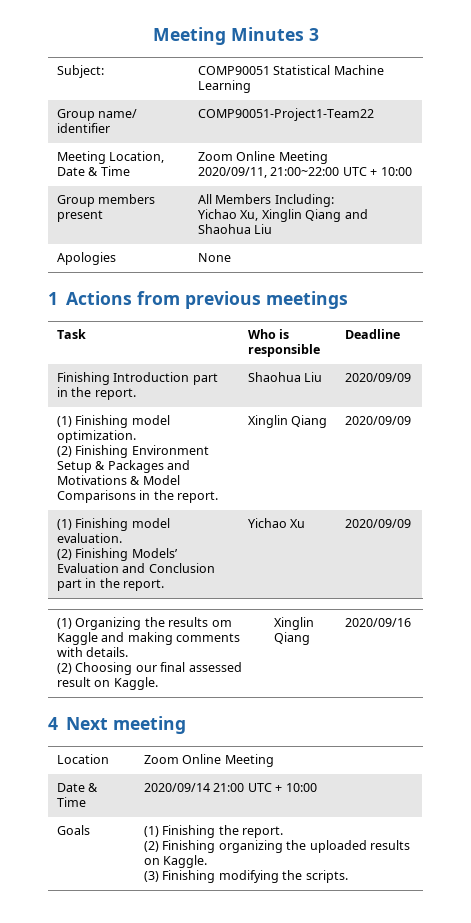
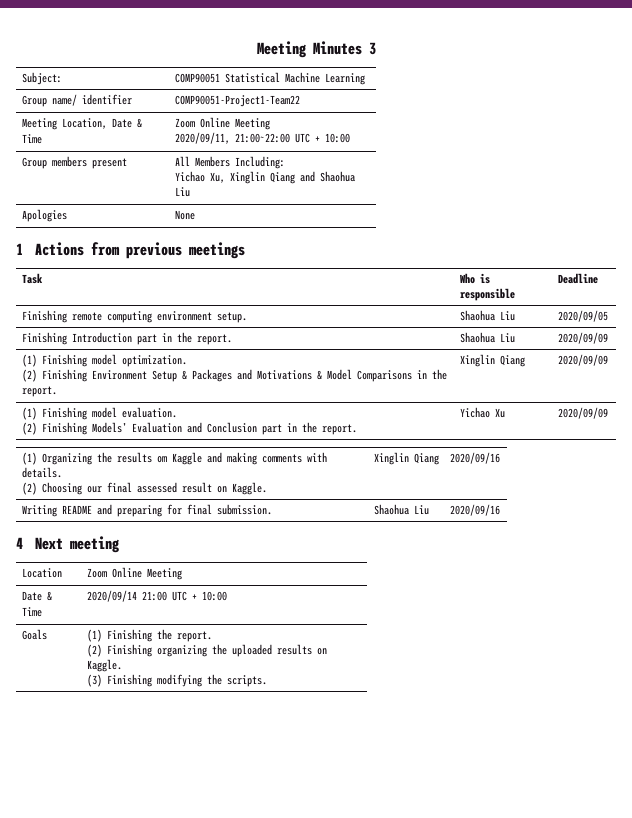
(401, 334) none -> [21,310,247,323] [459,310,515,321] [557,310,608,322] // Finishing remote computing environment setup. | Shaohua Liu | 2020/09/05
(412, 622) none -> [21,504,272,517] [373,504,429,515] [449,504,500,516] // Writing README and preparing for final submission. | Shaohua Liu | 2020/09/16

